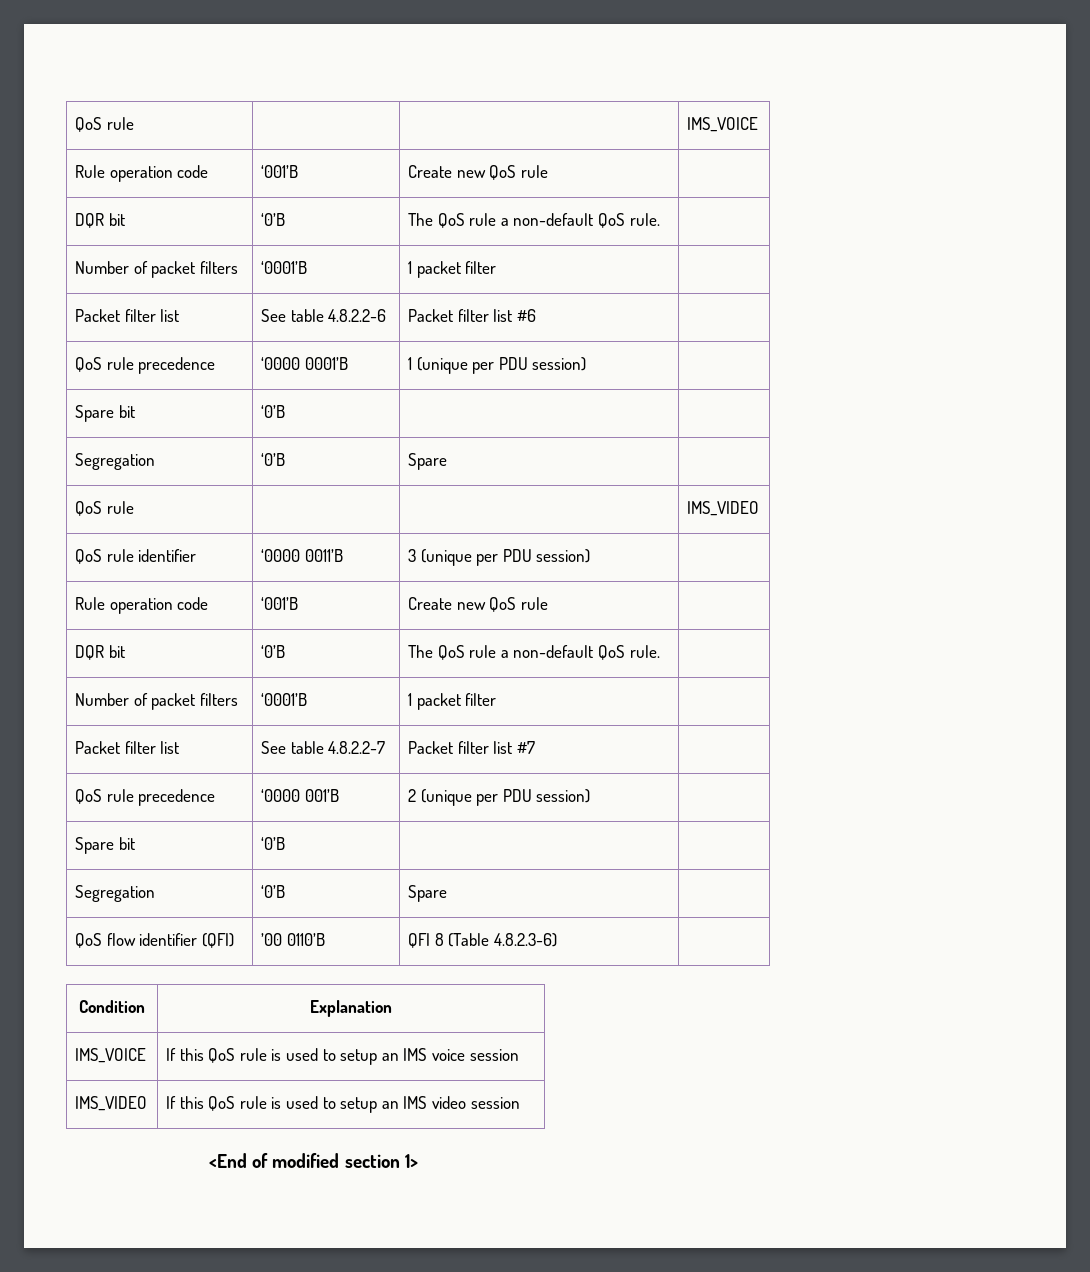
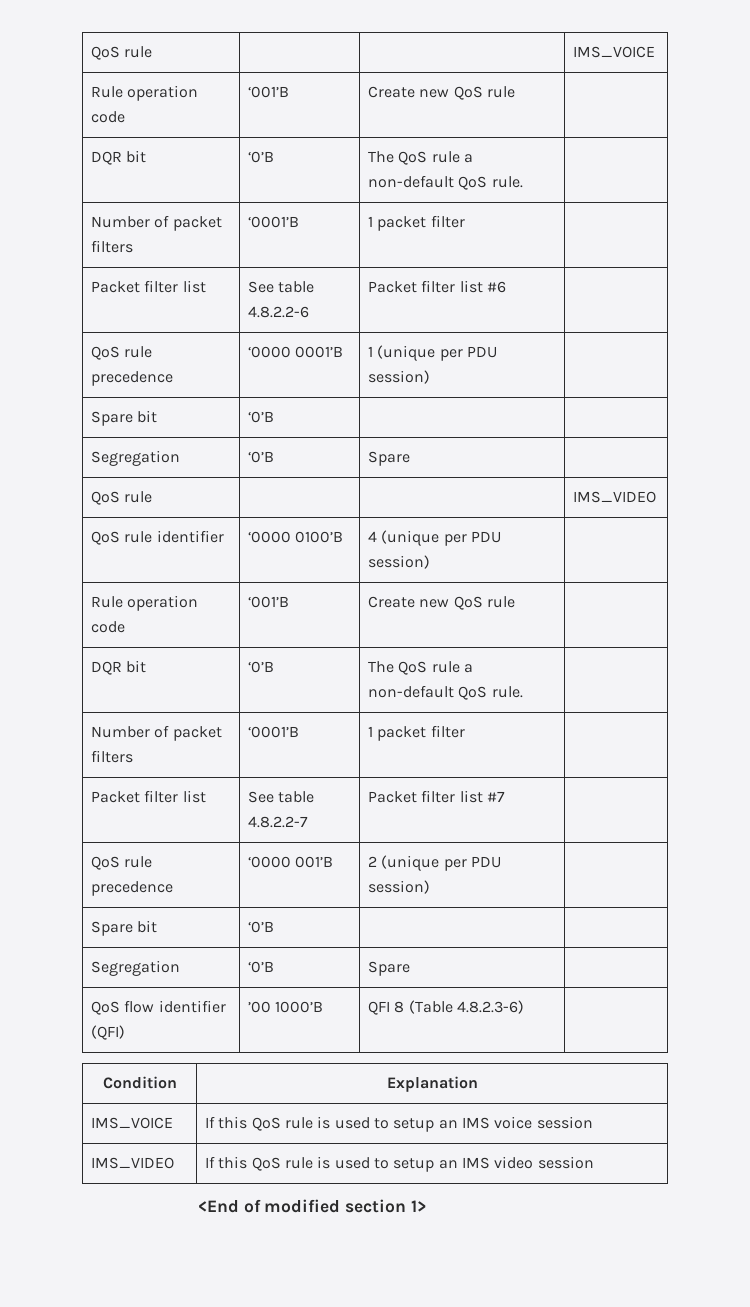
[304,549,343,562] [408,549,417,562] 0011’B | 3 -> [295,531,344,543] [368,531,378,542] 0100’B | 4
[286,933,325,946] 0110’B -> [275,1001,324,1013] 1000’B

